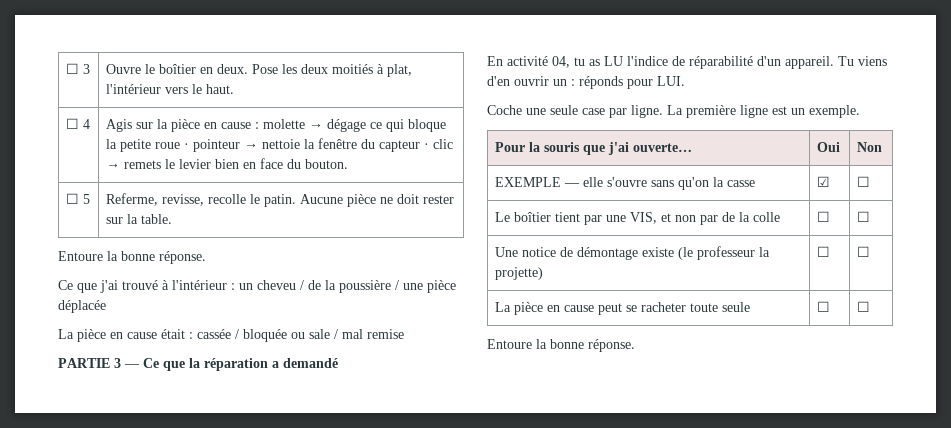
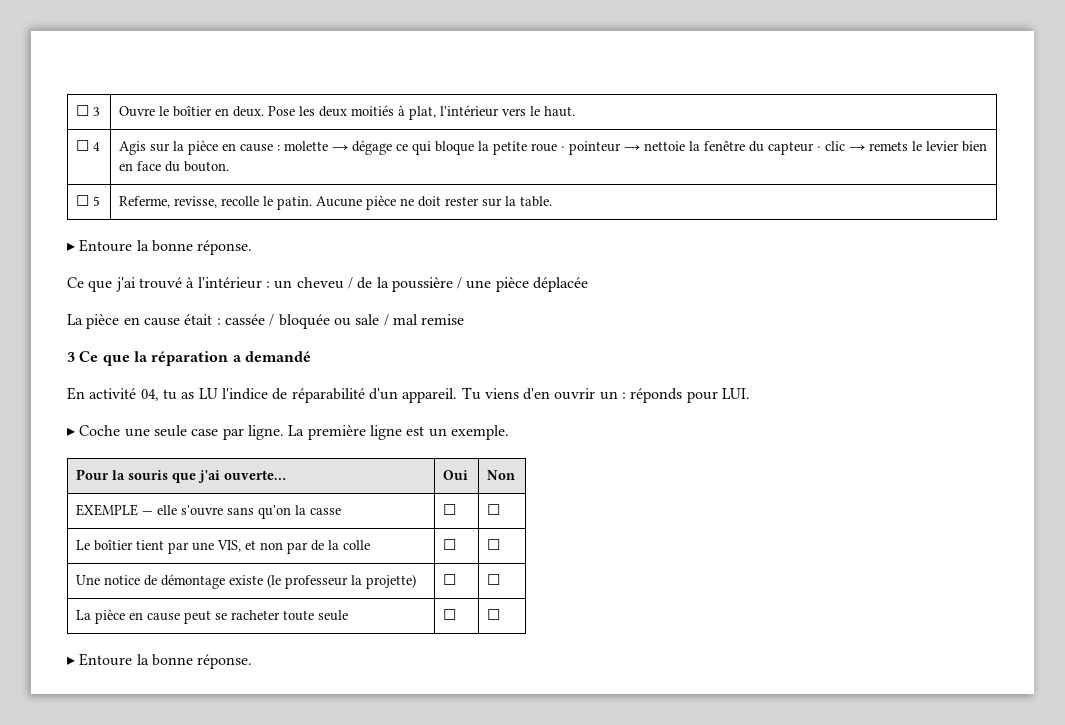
(173, 219) none -> [67,242,75,251] ▸
[58,358,140,368] PARTIE 3 — -> [67,352,75,362] 3
(685, 81) none -> [67,427,75,436] ▸
[817,176,831,187] ☑ -> [443,504,457,515] ☐
(871, 306) none -> [67,656,75,665] ▸

